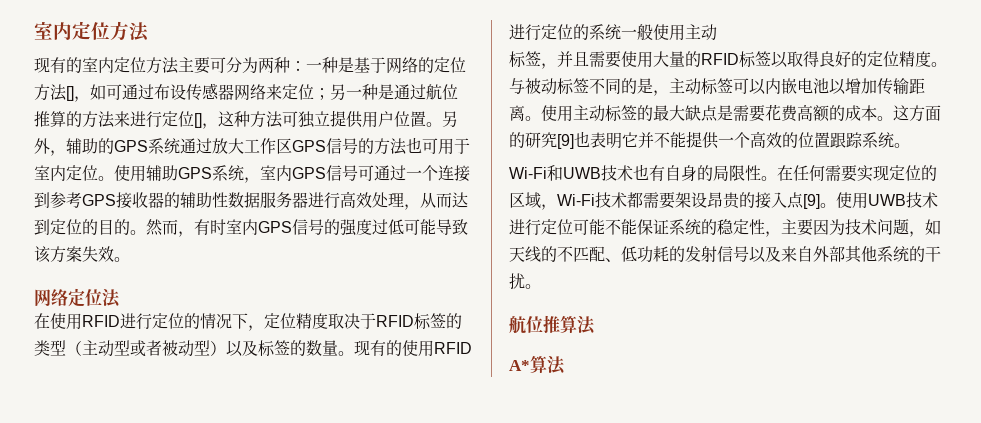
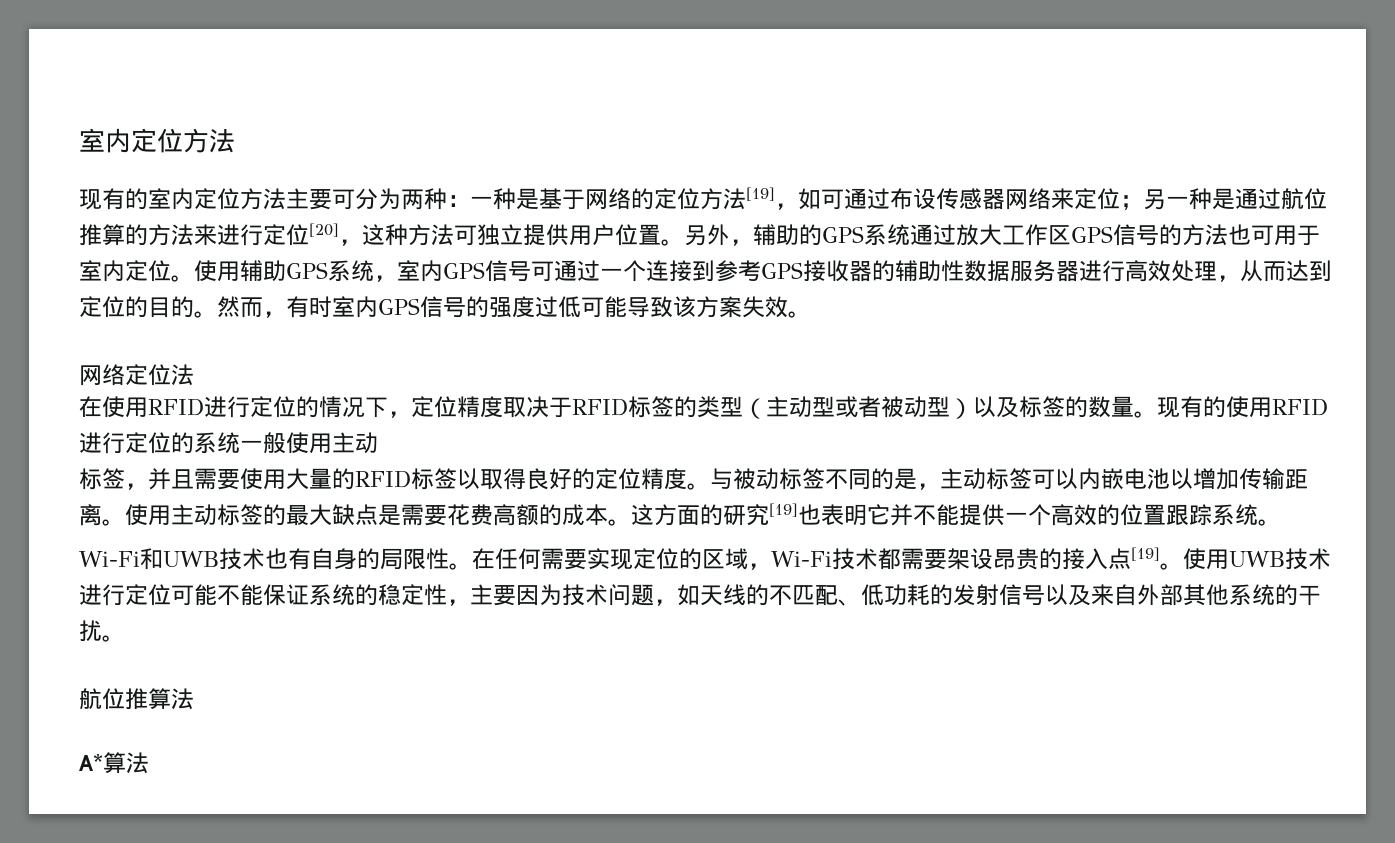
[66,86,74,101] [] -> [746,187,775,201] [19]
[194,113,202,128] [] -> [309,223,339,237] [20]
[557,134,574,149] [9] -> [769,503,798,517] [19]
[803,194,820,209] [9] -> [1131,547,1160,561] [19]

